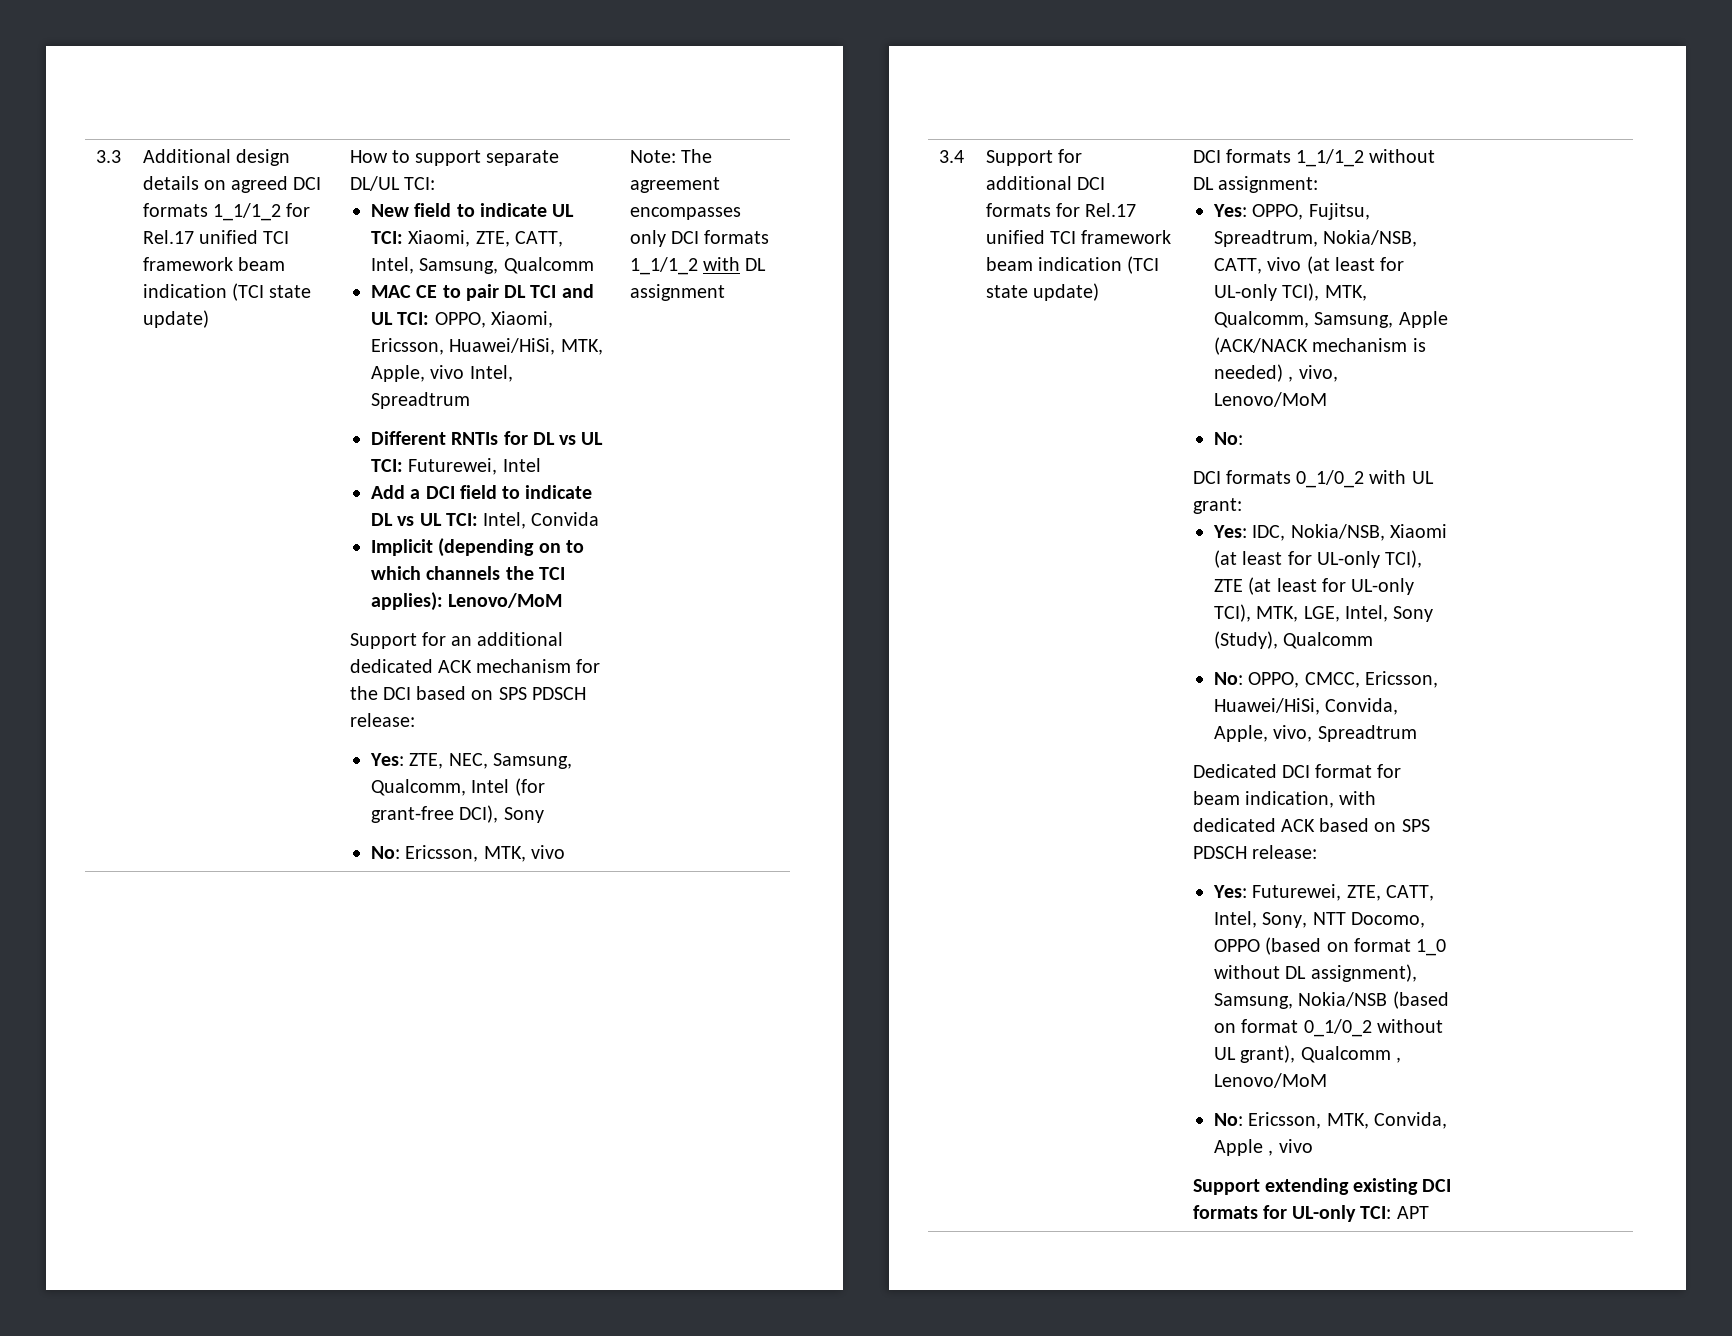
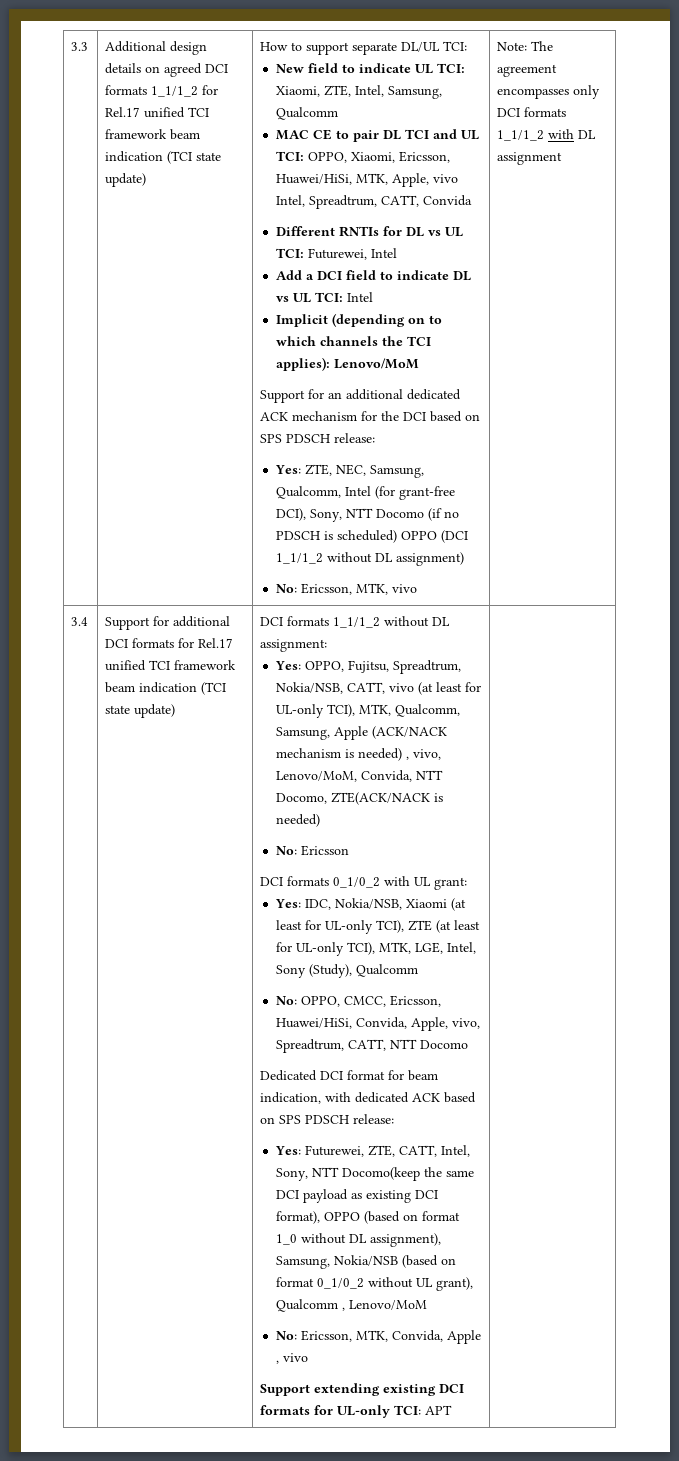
[514,231,563,247] CATT, -> (351, 91) none
[371,392,471,409] Spreadtrum -> [308,195,472,209] Spreadtrum, CATT, Convida
[483,512,600,529] Intel, Convida -> [346,292,373,302] Intel
[503,807,544,823] Sony -> [309,508,459,522] [275,530,468,543] [275,552,464,566] Sony, NTT Docomo (if no PDSCH is scheduled) OPPO (DCI 1_1/1_2 without DL assignment)
[1214,392,1328,407] [1214,432,1244,445] Lenovo/MoM // No: -> [275,770,443,782] [275,792,443,805] [275,814,320,827] [275,845,349,856] Lenovo/MoM, Convida, NTT Docomo, ZTE(ACK/NACK is needed) // No: Ericsson
[1317,725,1417,742] Spreadtrum -> [275,1039,468,1053] Spreadtrum, CATT, NTT Docomo
[1350,912,1425,928] Docomo, -> [341,1167,474,1181] [275,1189,438,1203] [275,1211,320,1224] Docomo(keep the same DCI payload as existing DCI format),

